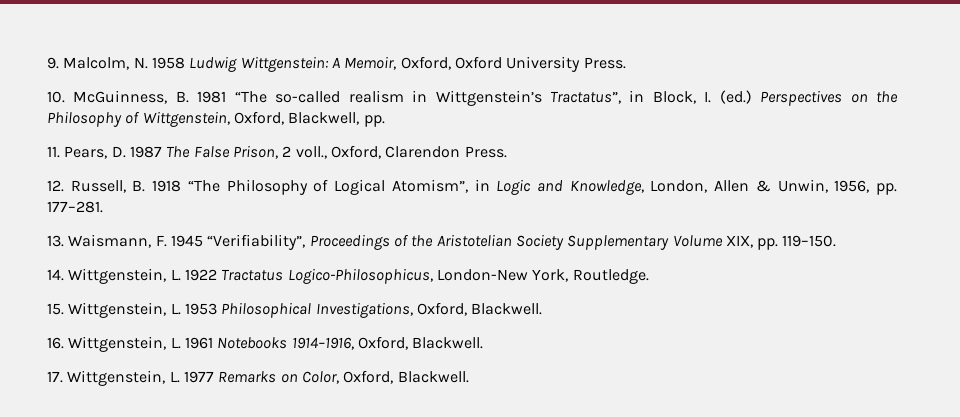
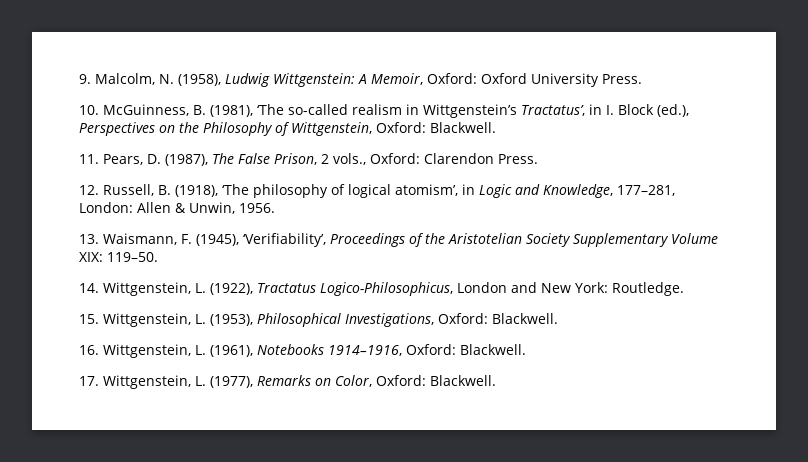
[151,57,185,69] 1958 -> [178,74,221,86] (1958),
[400,56,451,70] Oxford, -> [427,73,477,84] Oxford:
[197,91,267,103] 1981 “The -> [210,104,284,117] (1981), ‘The
[549,90,752,104] Tractatus”, in Block, I. (ed.) -> [521,104,689,117] Tractatus’, in I. Block (ed.),
[233,111,385,127] Oxford, Blackwell, pp. -> [376,122,496,133] Oxford: Blackwell.
[129,146,162,158] 1987 -> [165,154,208,166] (1987),
[295,145,381,159] voll., Oxford, -> [333,153,420,165] vols., Oxford:
[152,179,468,195] 1918 “The Philosophy of Logical Atomism”, -> [175,184,458,198] (1918), ‘The philosophy of logical atomism’,
[650,180,708,193] London, -> [617,185,675,196] [79,202,133,213] 177–281, London:
[834,180,897,195] [47,201,103,213] 1956, pp. 177–281. -> [239,203,275,213] 1956.
[170,234,306,250] 1945 “Verifiability”, -> [196,233,326,247] (1945), ‘Verifiability’,
[725,235,837,250] XIX, pp. 119–150. -> [79,252,158,262] XIX: 119–50.
[184,269,217,281] 1922 -> [210,283,253,295] (1922),
[436,269,569,282] London-New York, -> [457,282,608,293] London and New York:
[184,303,217,315] 1953 -> [210,314,253,326] (1953),
[416,302,467,316] Oxford, -> [438,313,488,324] Oxford:
[184,337,213,349] 1961 -> [210,345,253,357] (1961),
[357,336,408,350] Oxford, -> [406,344,456,355] Oxford:
[183,371,214,383] 1977 -> [210,376,253,388] (1977),
[343,370,394,384] Oxford, -> [376,375,426,386] Oxford:

